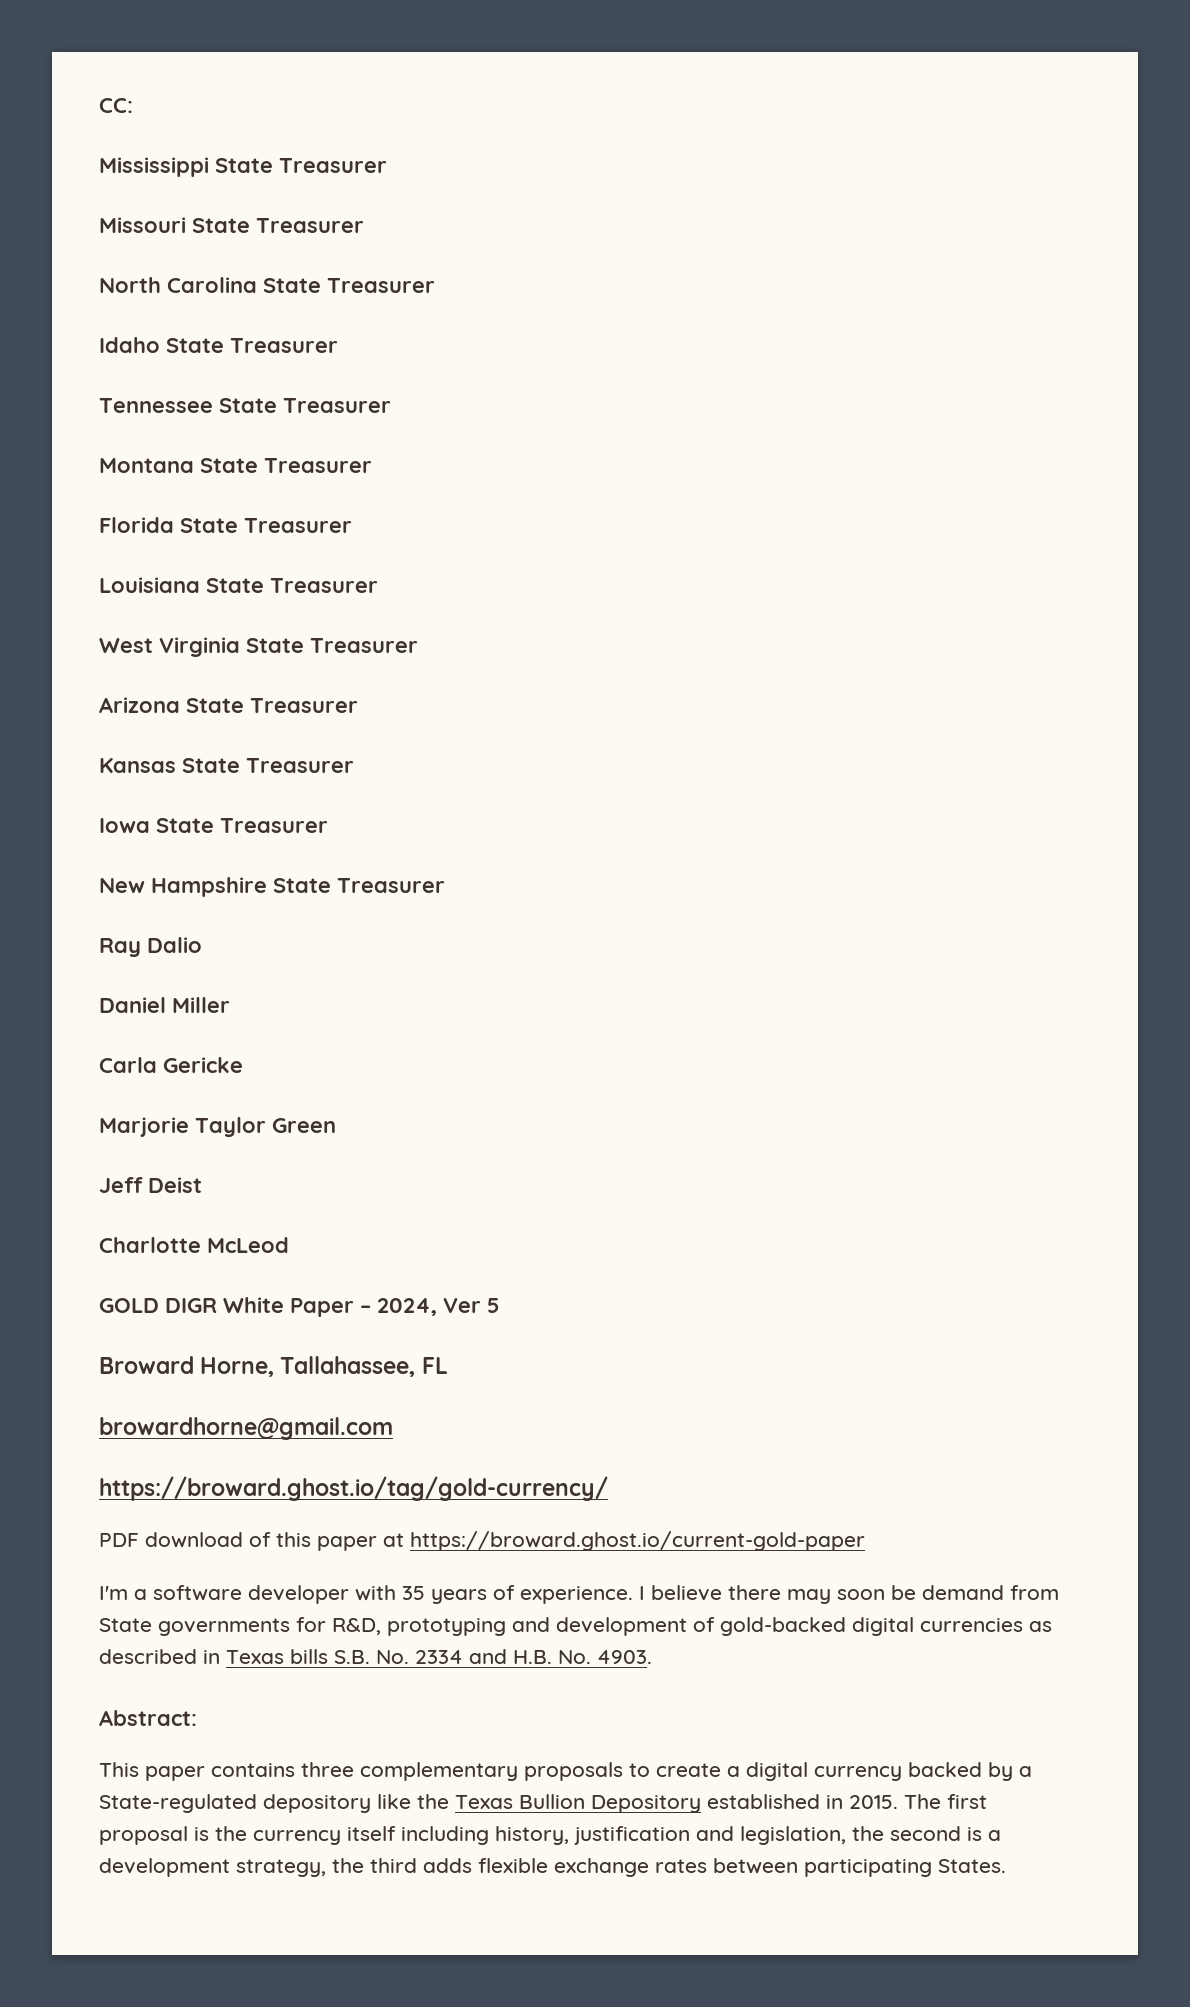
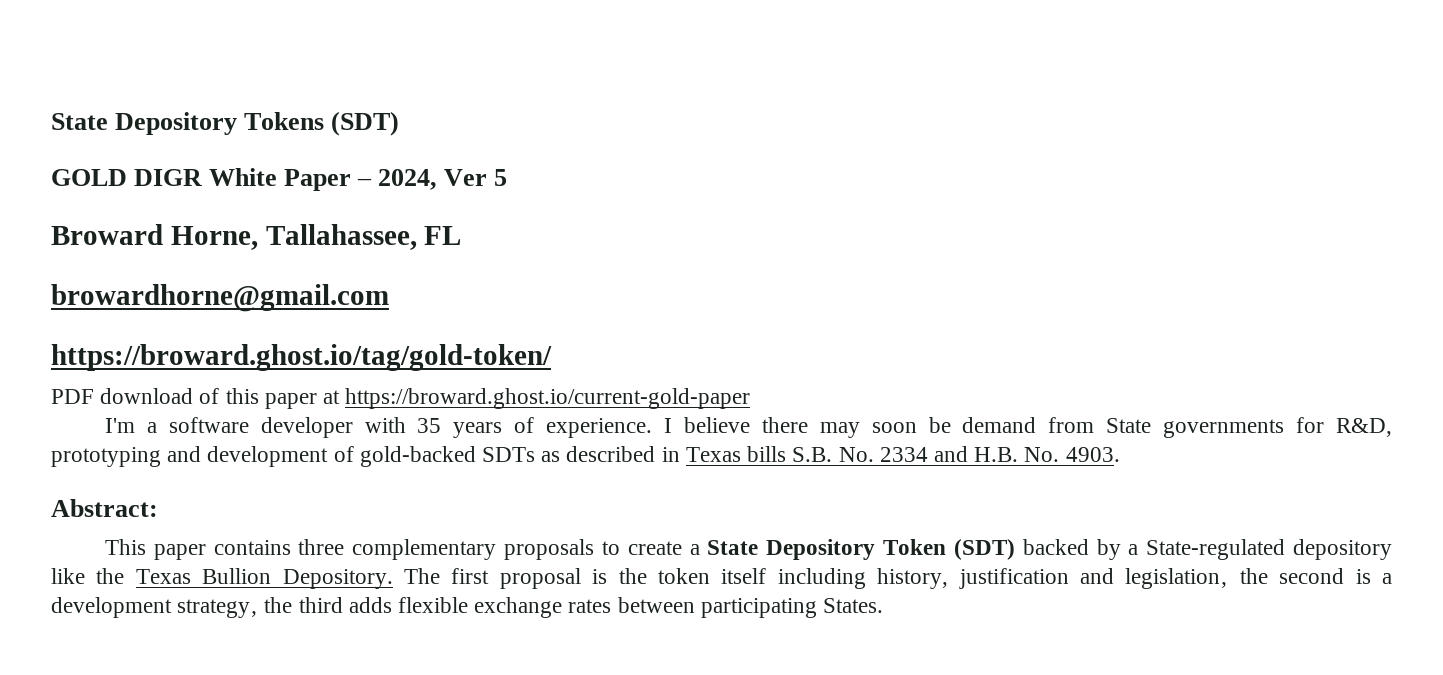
[99,98,133,113] [99,157,387,177] [99,217,364,233] [99,277,435,293] [99,337,338,353] [99,398,391,413] [99,458,372,473] [99,517,352,533] [99,577,378,593] [99,637,418,657] [99,697,358,713] [99,758,354,773] [99,818,328,833] [99,877,445,897] [99,937,202,957] [99,997,230,1013] [99,1057,243,1073] [99,1117,336,1137] [99,1177,202,1193] [99,1237,289,1253] CC: // Mississippi State Treasurer // Missouri State Treasurer // North Carolina State Treasurer // Idaho State Treasurer // Tennessee State Treasurer // Montana State Treasurer // Florida State Treasurer // Louisiana State Treasurer // West Virginia State Treasurer // Arizona State Treasurer // Kansas State Treasurer // Iowa State Treasurer // New Hampshire State Treasurer // Ray Dalio // Daniel Miller // Carla Gericke // Marjorie Taylor Green // Jeff Deist // Charlotte McLeod -> [51,111,400,136] State Depository Tokens (SDT)
[99,1476,608,1501] https://broward.ghost.io/tag/gold-currency/ -> [51,344,552,371] https://broward.ghost.io/tag/gold-token/
[852,1617,1023,1636] digital currencies -> [482,447,536,462] SDTs
[746,1762,902,1781] digital currency -> [707,539,1015,560] State Depository Token (SDT)
[591,1794,898,1813] Depository established in 2015. -> [282,569,393,589] Depository.
[253,1830,341,1845] currency -> [657,568,710,584] token

